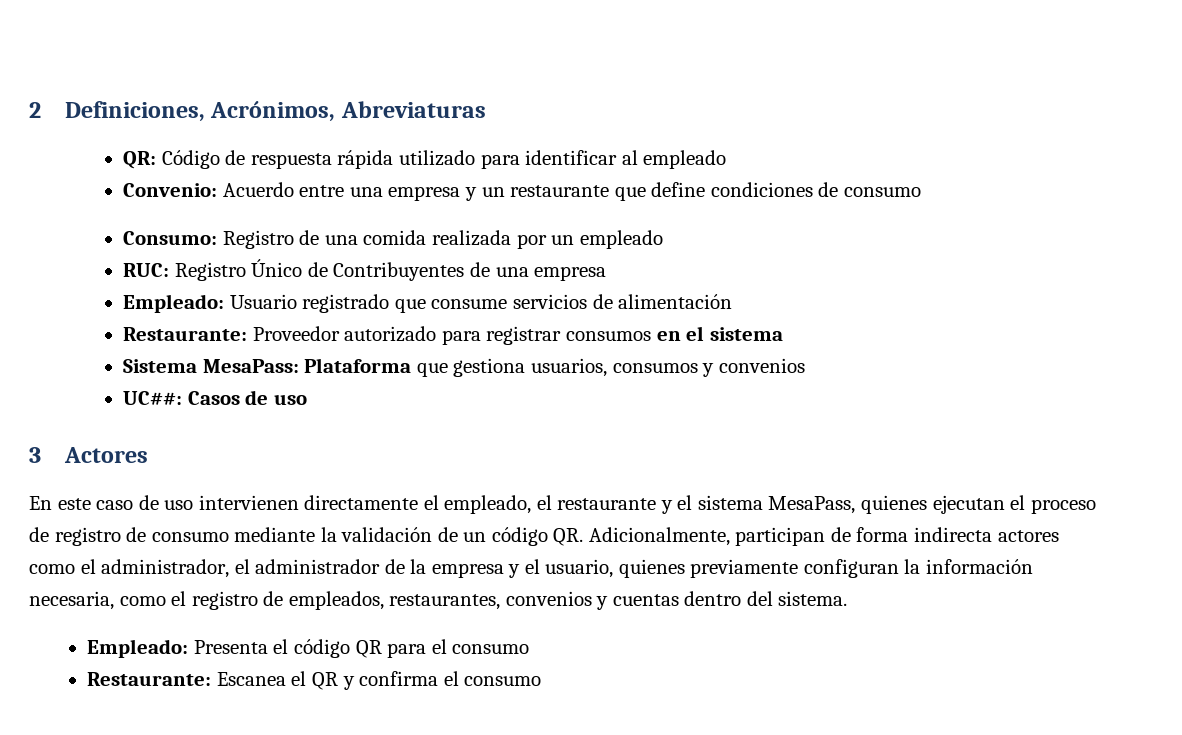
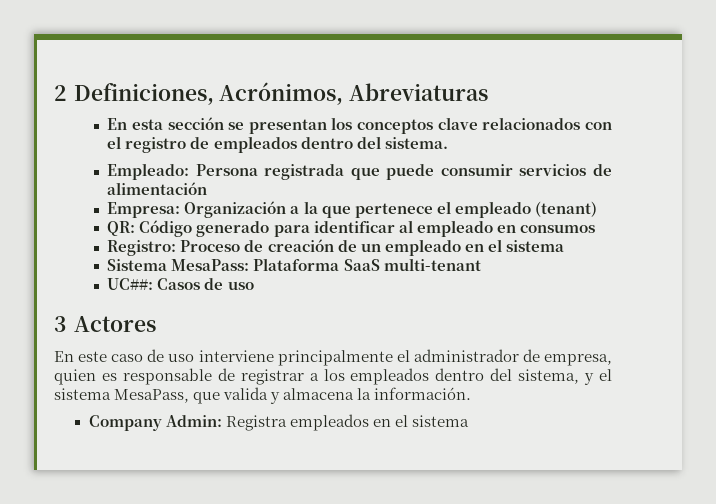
[123,150,727,169] [123,182,921,201] [123,230,663,249] [123,259,607,281] [123,294,733,313] [123,326,651,345] QR: Código de respuesta rápida utilizado para identificar al empleado // Convenio: Acuerdo entre una empresa y un restaurante que define condiciones de consumo // Consumo: Registro de una comida realizada por un empleado // RUC: Registro Único de Contribuyentes de una empresa // Empleado: Usuario registrado que consume servicios de alimentación // Restaurante: Proveedor autorizado para registrar consumos -> [107,117,613,134] [107,136,448,153] [107,163,612,180] [107,182,208,195] [107,201,597,218] [107,220,595,237] [107,239,461,256] En esta sección se presentan los conceptos clave relacionados con el registro de empleados dentro del sistema. // Empleado: Persona registrada que puede consumir servicios de alimentación // Empresa: Organización a la que pertenece el empleado (tenant) // QR: Código generado para identificar al empleado en consumos // Registro: Proceso de creación de un empleado
[416,358,805,377] que gestiona usuarios, consumos y convenios -> [343,258,481,271] SaaS multi-tenant
[198,495,1096,514] [29,527,1059,546] [29,559,1034,578] [29,591,848,610] [87,639,530,658] [87,671,542,690] intervienen directamente el empleado, el restaurante y el sistema MesaPass, quienes ejecutan el proceso de registro de consumo mediante la validación de un código QR. Adicionalmente, participan de forma indirecta actores como el administrador, el administrador de la empresa y el usuario, quienes previamente configuran la información necesaria, como el registro de empleados, restaurantes, convenios y cuentas dentro del sistema. // Empleado: Presenta el código QR para el consumo // Restaurante: Escanea el QR y confirma el consumo -> [198,349,612,366] [54,368,612,385] [54,387,472,404] [88,414,470,431] interviene principalmente el administrador de empresa, quien es responsable de registrar a los empleados dentro del sistema, y el sistema MesaPass, que valida y almacena la información. // Company Admin: Registra empleados en el sistema

